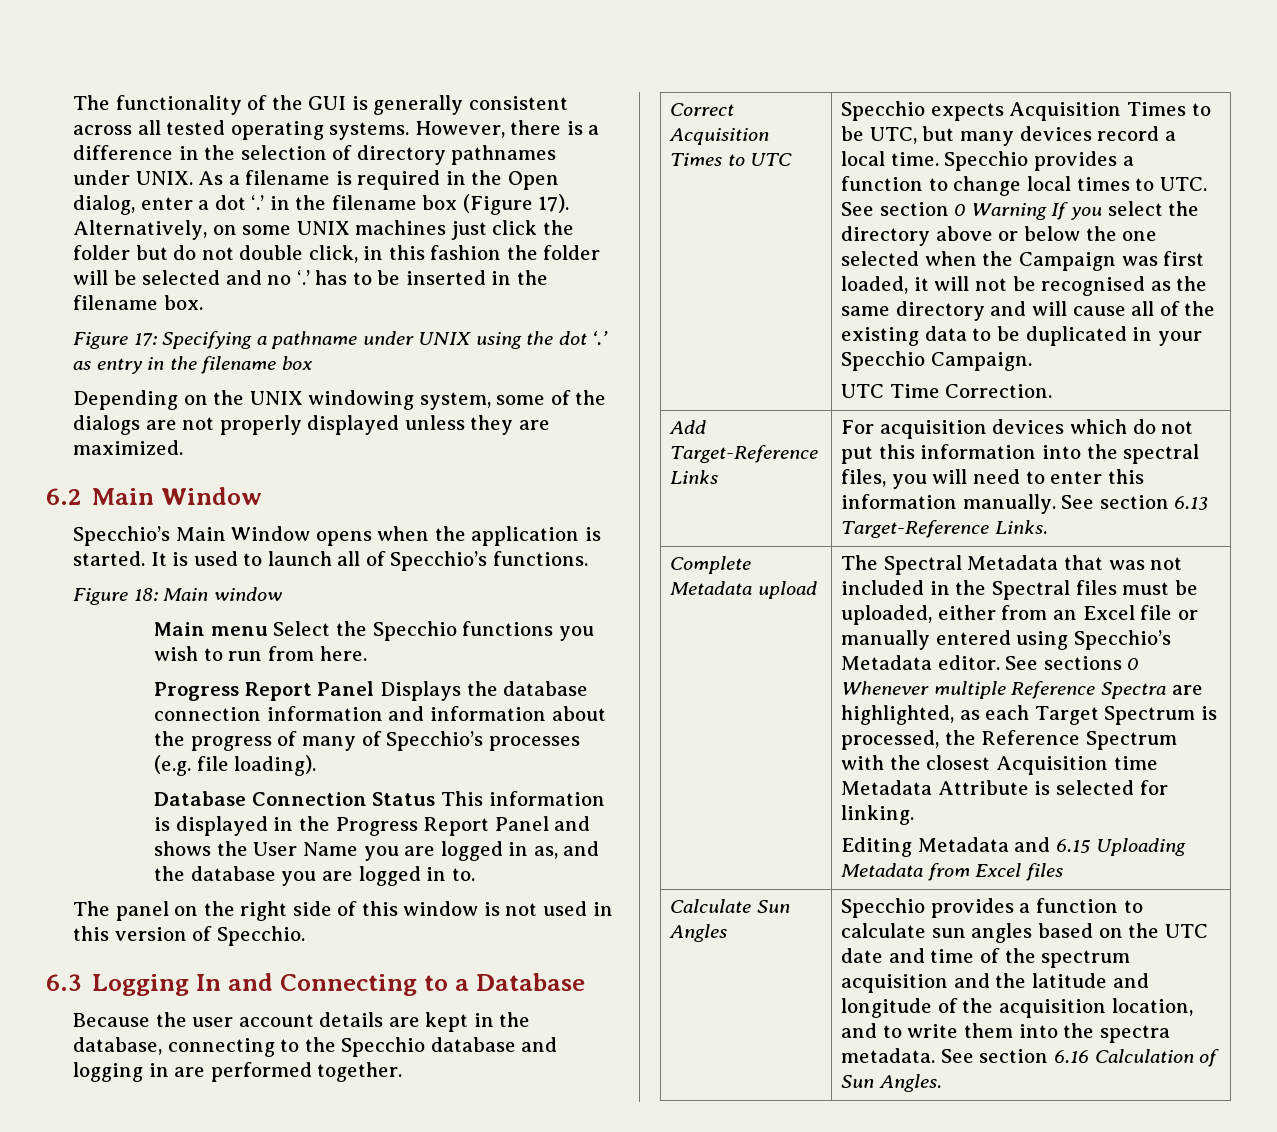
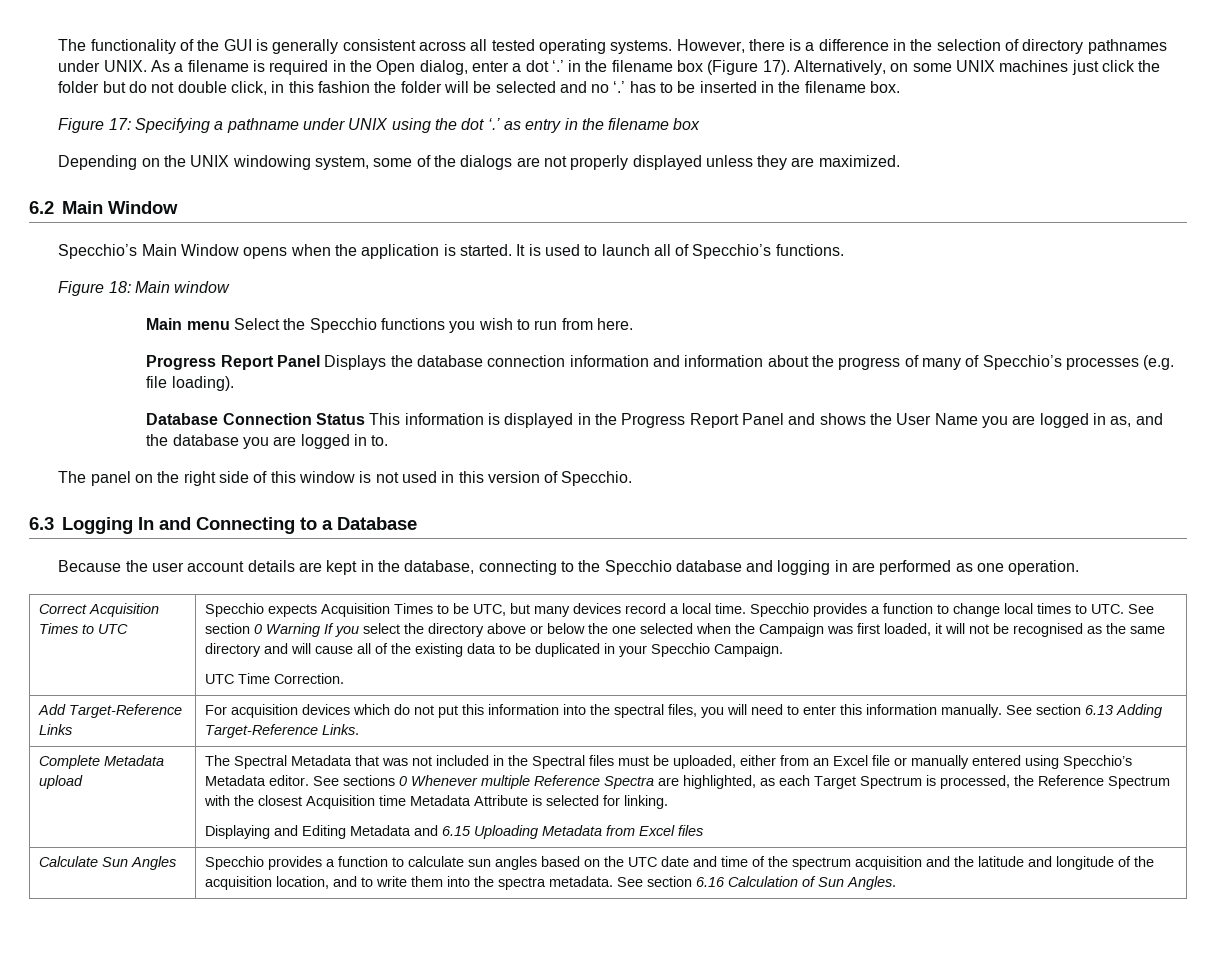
[317,1062,403,1082] together. -> [955,560,1080,575] as one operation.
(1209, 503) none -> [1115,704,1162,718] Adding
(915, 815) none -> [204,825,298,839] Displaying and

